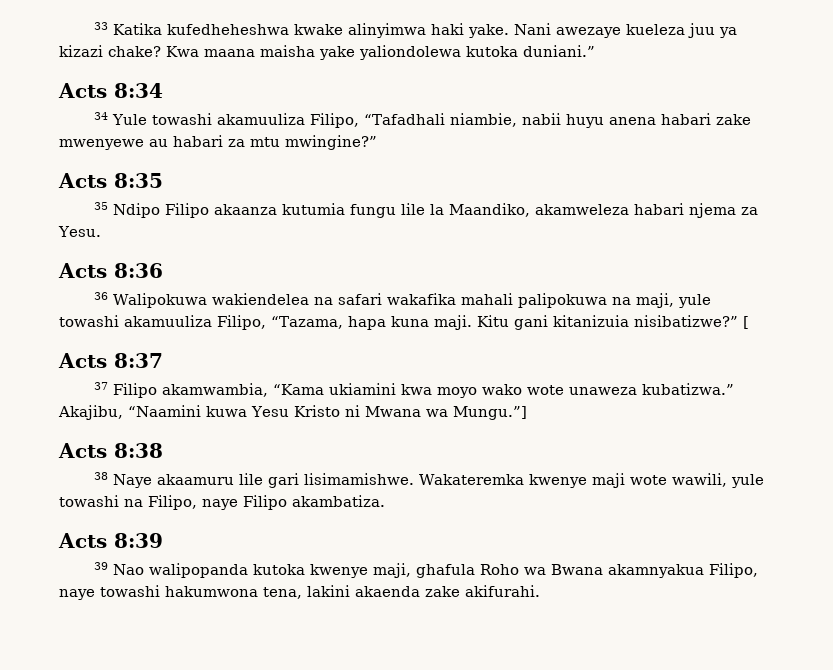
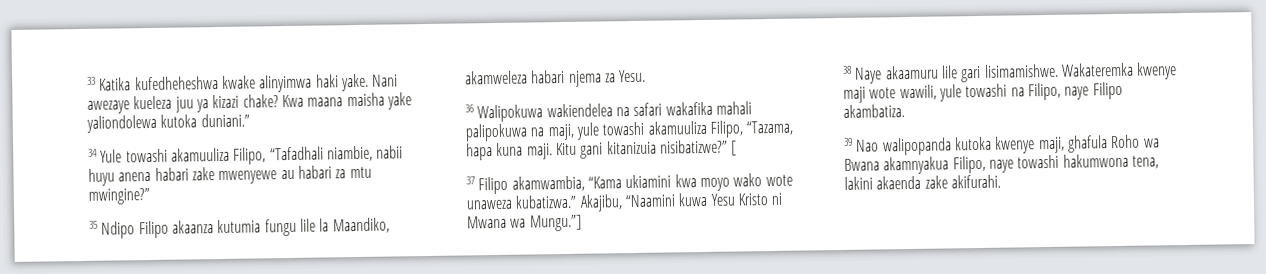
[58,83,163,98] // Acts 8:34 -> (250, 120) none
[58,173,163,188] // Acts 8:35 -> (150, 196) none
[58,263,163,278] // Acts 8:36 -> (647, 76) none
[58,353,163,368] // Acts 8:37 -> (738, 148) none
[58,443,163,458] // Acts 8:38 -> (582, 223) none
[58,533,163,548] // Acts 8:39 -> (905, 111) none

